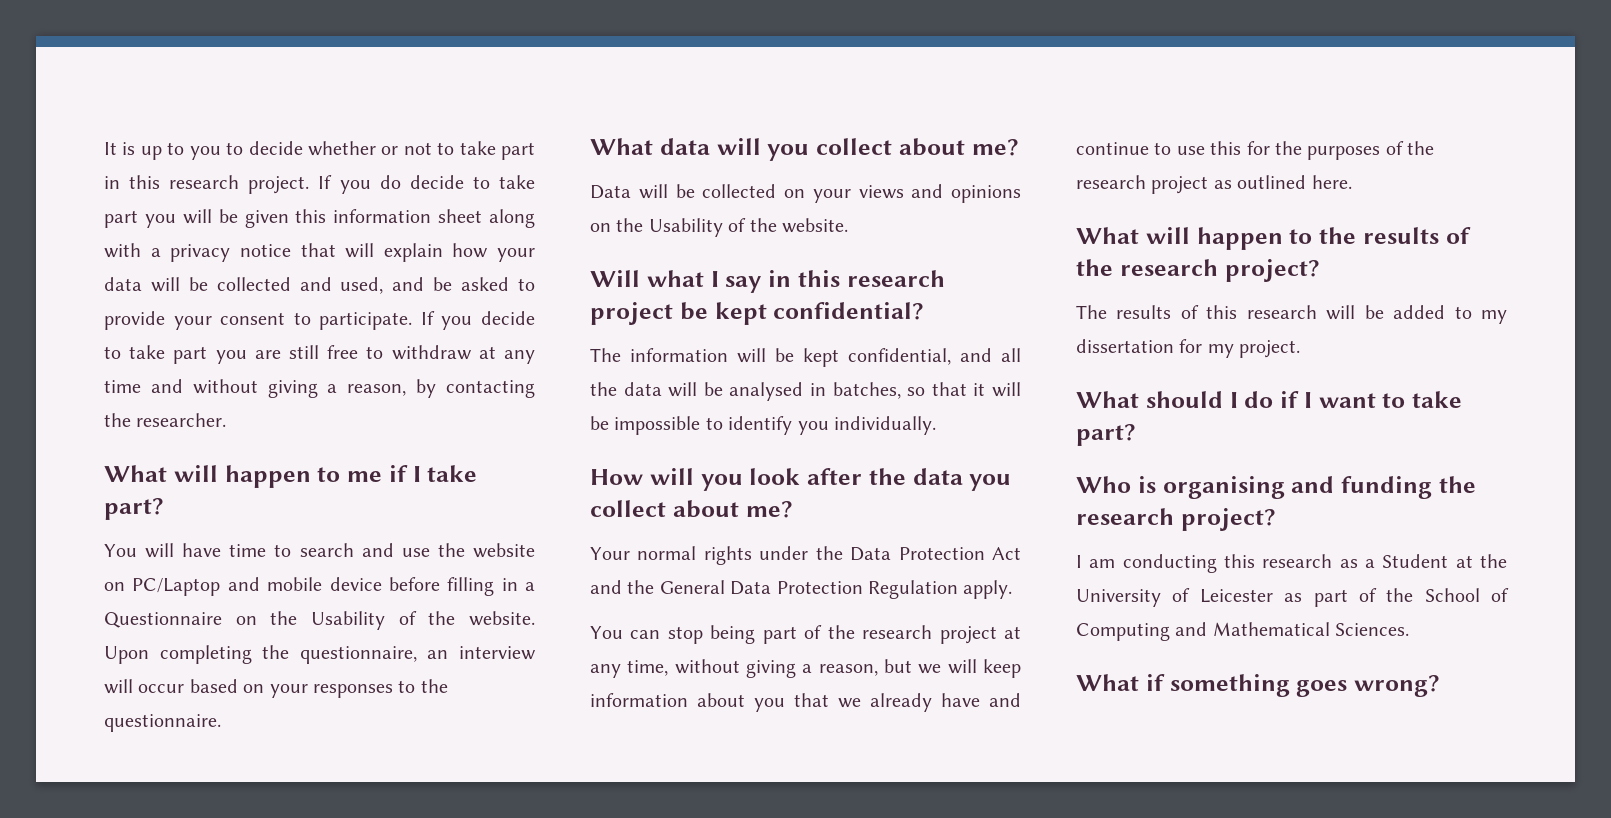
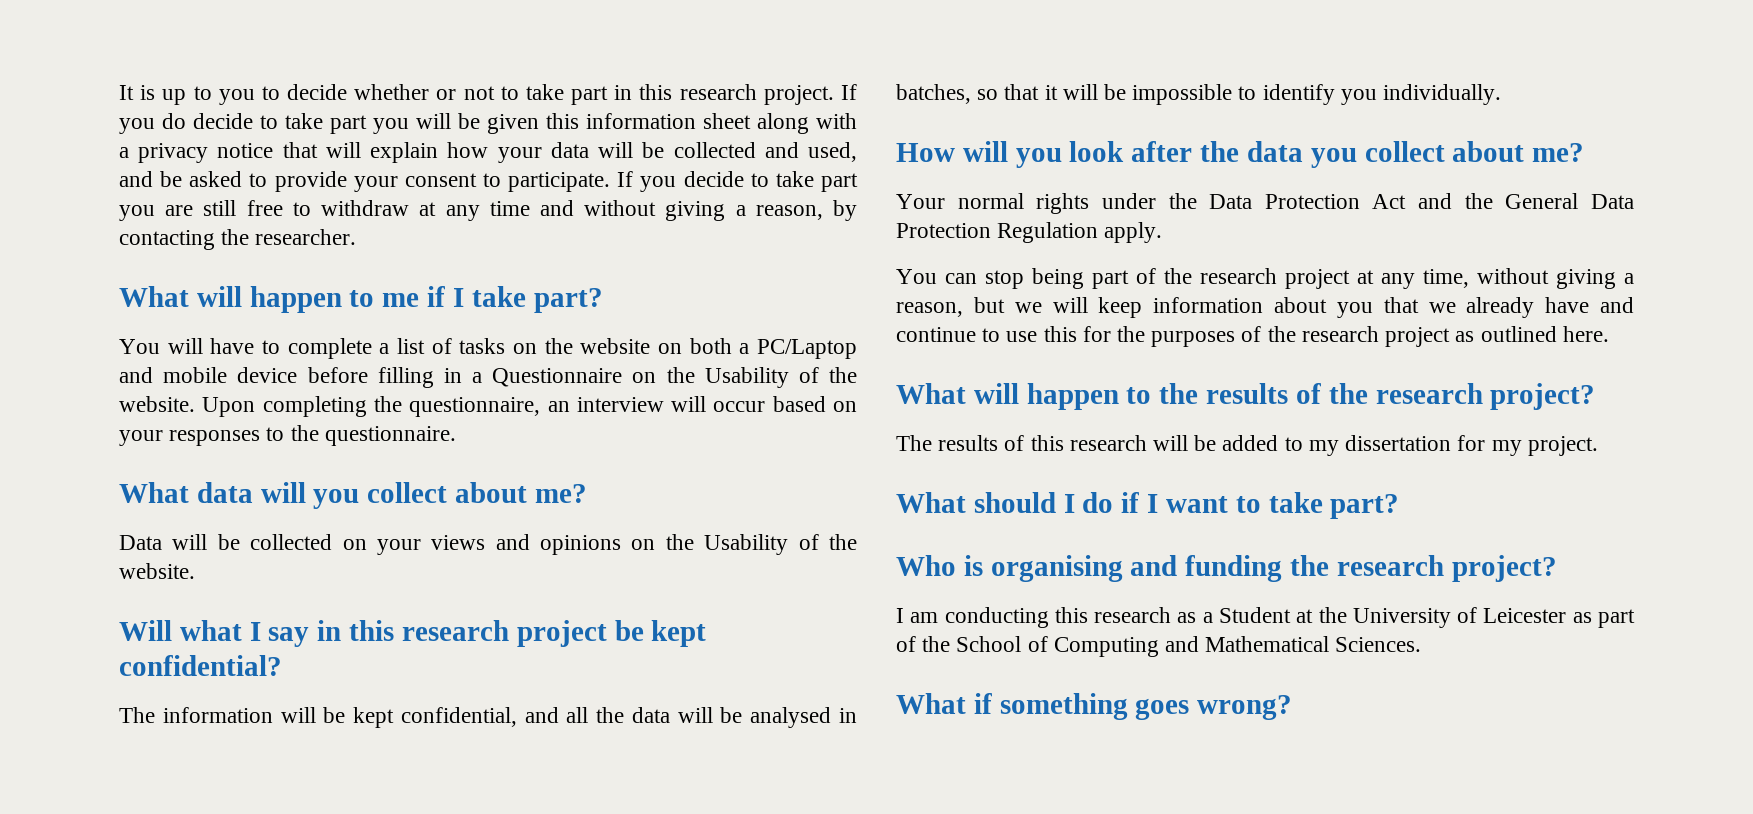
[229,543,430,557] time to search and use -> [262,338,537,359] to complete a list of tasks on
(125, 586) none -> [689,338,750,354] both a

